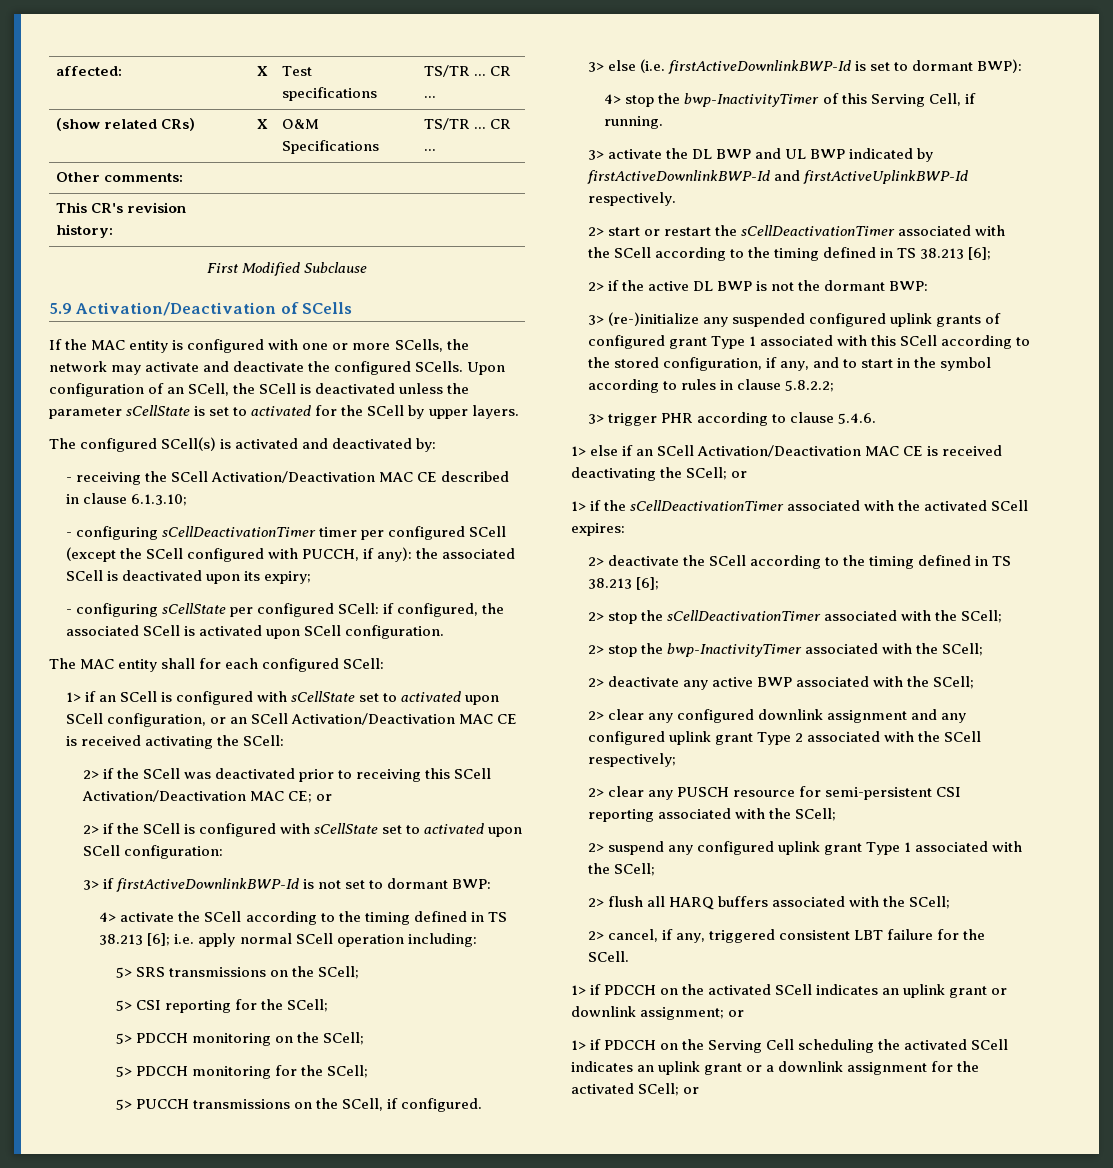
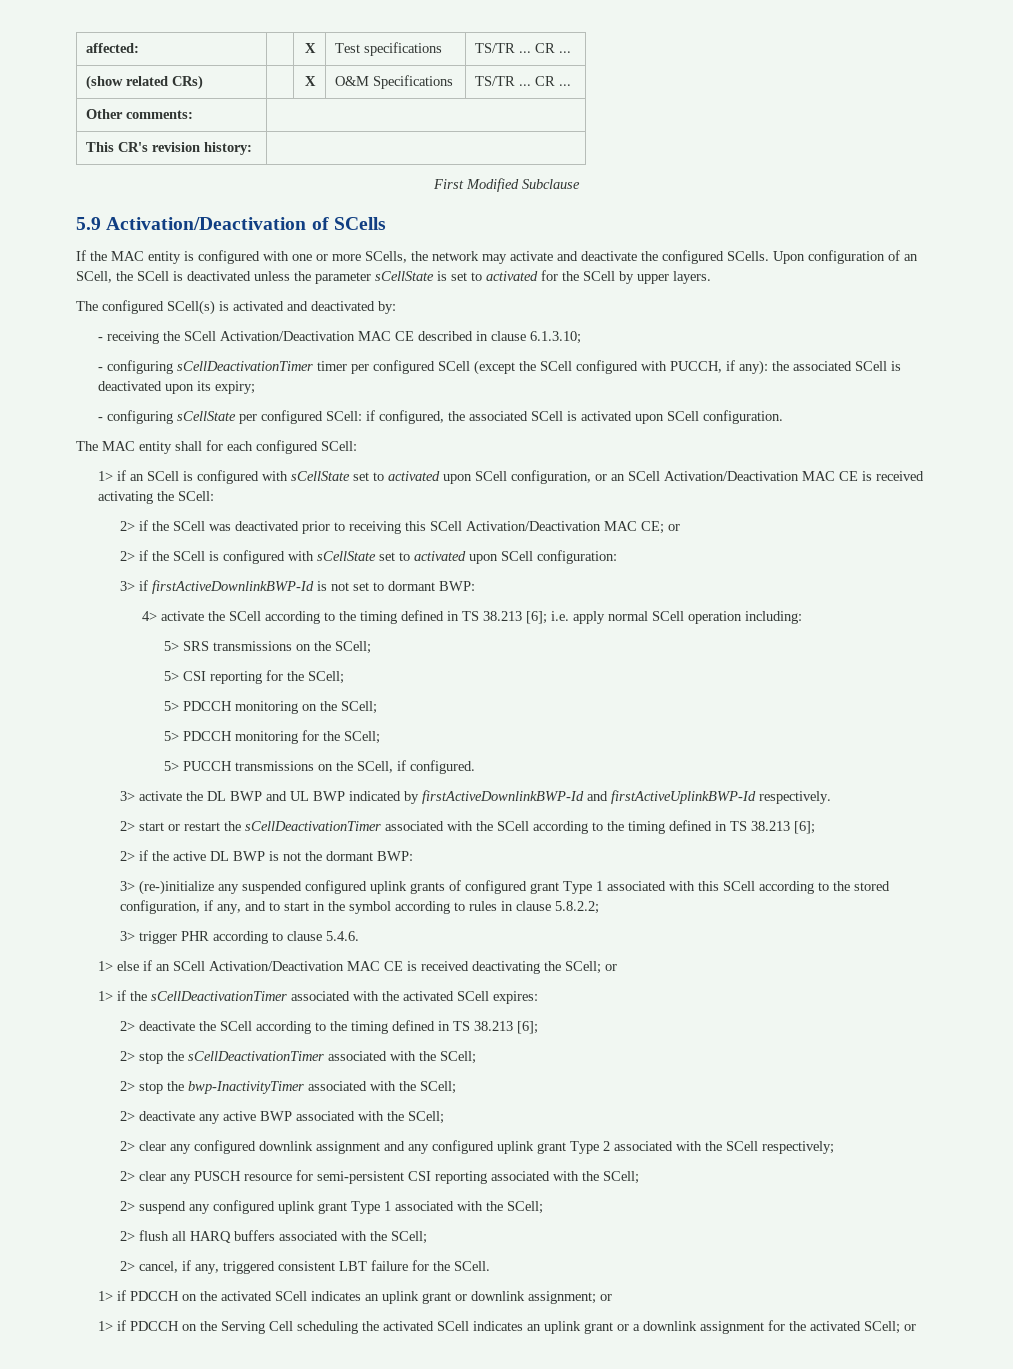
[587,59,1022,74] [604,93,976,107] [604,116,664,129] // 3> else (i.e. firstActiveDownlinkBWP-Id is set to dormant BWP): // 4> stop the bwp-InactivityTimer of this Serving Cell, if running. -> (475, 767) none

